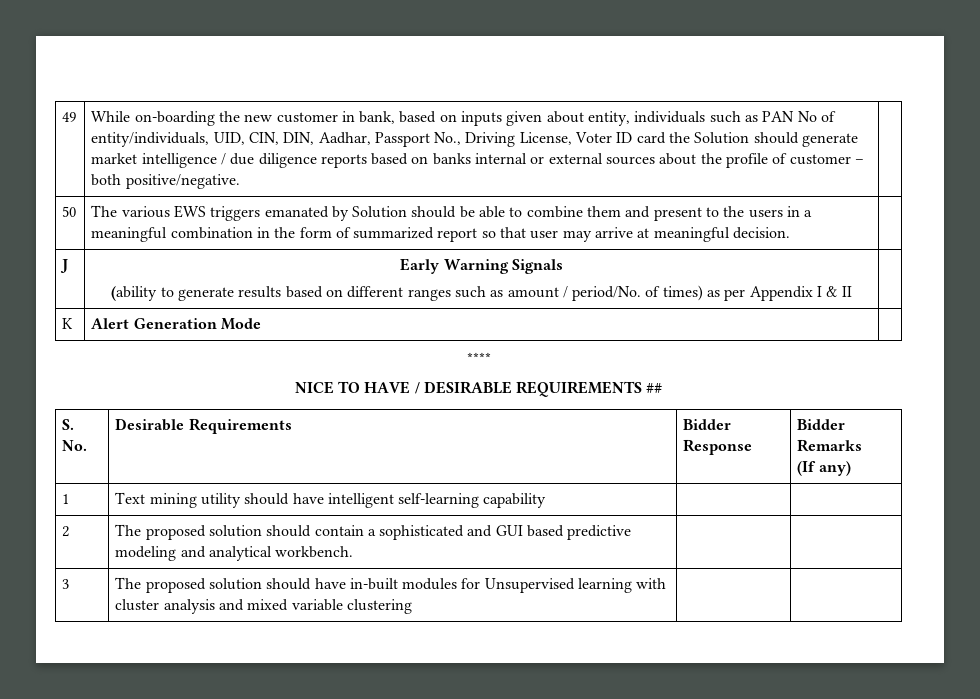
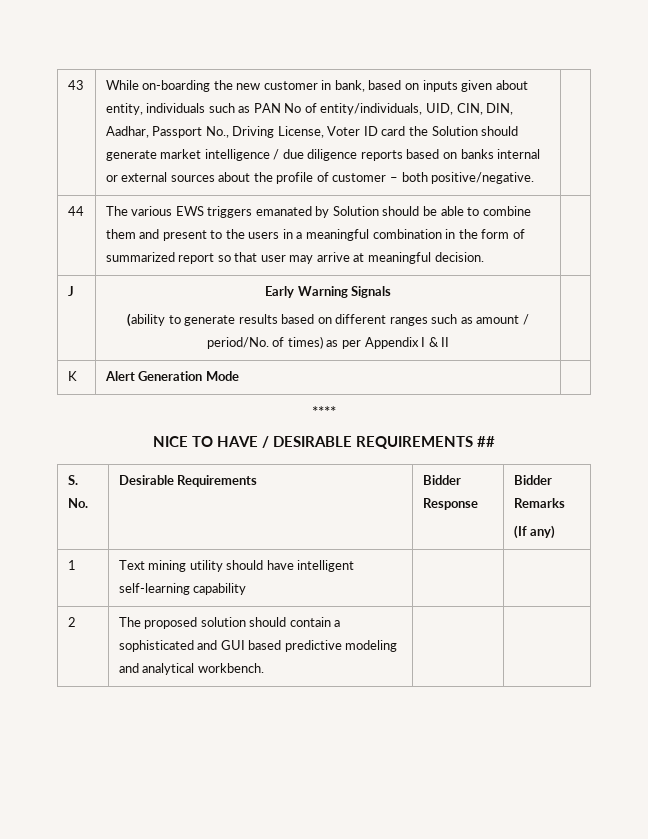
[62,112,77,122] 49 -> [67,80,84,90] 43
[62,206,77,217] 50 -> [67,206,84,216] 44
[62,579,70,589] [115,577,667,593] [115,599,412,614] // 3 | The proposed solution should have in-built modules for Unsupervised learning with cluster analysis and mixed variable clustering | | -> (264, 668) none

